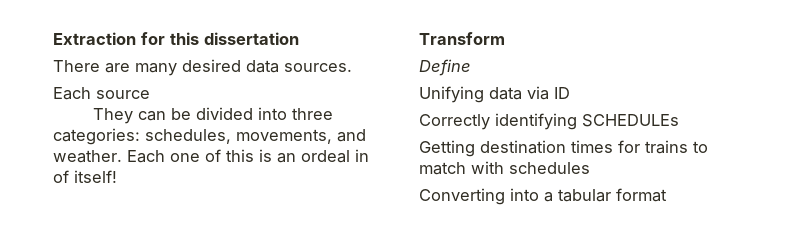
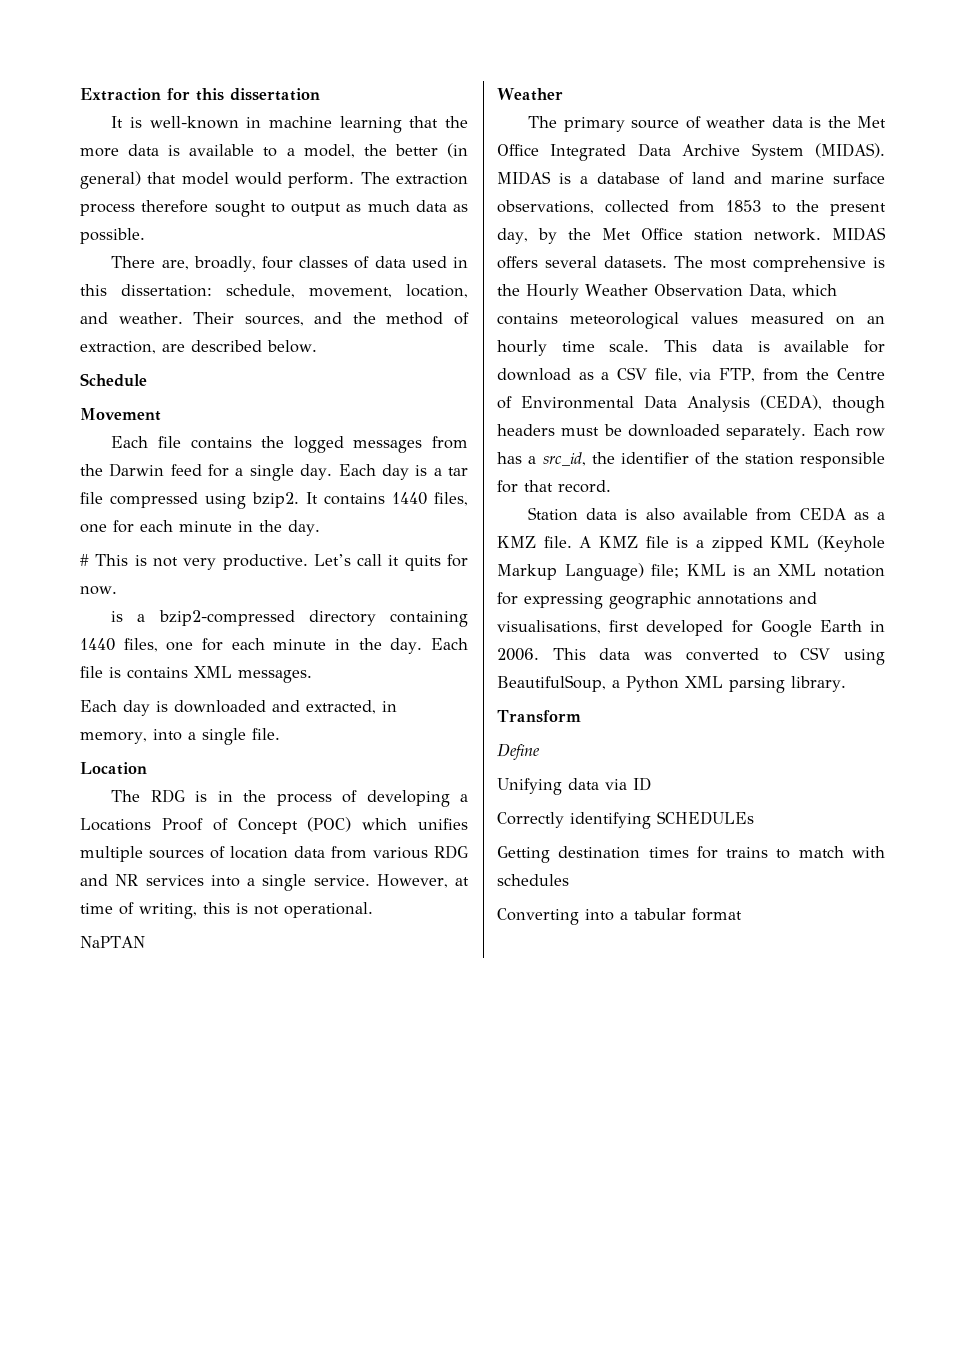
[53,59,352,76] [53,87,150,100] [92,107,333,124] [53,128,366,145] [53,149,369,163] [53,170,117,183] There are many desired data sources. // Each source // They can be divided into three categories: schedules, movements, and weather. Each one of this is an ordeal in of itself! -> [111,116,469,133] [80,143,468,158] [80,171,468,189] [80,200,468,217] [80,228,145,244] [111,256,468,272] [80,284,468,298] [80,312,470,326] [80,340,317,354] [80,373,147,387] [80,408,161,421] [111,436,468,453] [80,463,468,481] [80,492,468,509] [80,520,320,536] [80,554,469,571] [80,586,117,595] [111,610,468,627] [80,638,468,654] [80,666,312,683] [80,700,397,716] [80,728,280,745] [80,762,147,775] [111,789,468,807] [80,817,468,834] [80,845,468,862] [80,874,469,891] [80,902,373,919] [80,936,145,948] [497,88,563,101] [528,116,886,132] [497,143,885,161] [497,171,885,185] [497,200,886,216] [497,227,886,244] [497,256,885,272] [497,283,837,300] [497,312,885,329] [497,340,885,356] [497,367,885,382] [497,395,885,413] [497,424,885,440] [497,452,885,468] [497,480,611,493] [528,507,885,521] [497,535,885,552] [497,563,885,581] [497,592,817,609] [497,620,885,637] [497,647,885,665] [497,675,846,693] It is well-known in machine learning that the more data is available to a model, the better (in general) that model would perform. The extraction process therefore sought to output as much data as possible. // There are, broadly, four classes of data used in this dissertation: schedule, movement, location, and weather. Their sources, and the method of extraction, are described below. // Schedule // Movement // Each file contains the logged messages from the Darwin feed for a single day. Each day is a tar file compressed using bzip2. It contains 1440 files, one for each minute in the day. // # This is not very productive. Let’s call it quits for now. // is a bzip2-compressed directory containing 1440 files, one for each minute in the day. Each file is contains XML messages. // Each day is downloaded and extracted, in memory, into a single file. // Location // The RDG is in the process of developing a Locations Proof of Concept (POC) which unifies multiple sources of location data from various RDG and NR services into a single service. However, at time of writing, this is not operational. // NaPTAN // Weather // The primary source of weather data is the Met Office Integrated Data Archive System (MIDAS). MIDAS is a database of land and marine surface observations, collected from 1853 to the present day, by the Met Office station network. MIDAS offers several datasets. The most comprehensive is the Hourly Weather Observation Data, which contains meteorological values measured on an hourly time scale. This data is available for download as a CSV file, via FTP, from the Centre of Environmental Data Analysis (CEDA), though headers must be downloaded separately. Each row has a src_id, the identifier of the station responsible for that record. // Station data is also available from CEDA as a KMZ file. A KMZ file is a zipped KML (Keyhole Markup Language) file; KML is an XML notation for expressing geographic annotations and visualisations, first developed for Google Earth in 2006. This data was converted to CSV using BeautifulSoup, a Python XML parsing library.

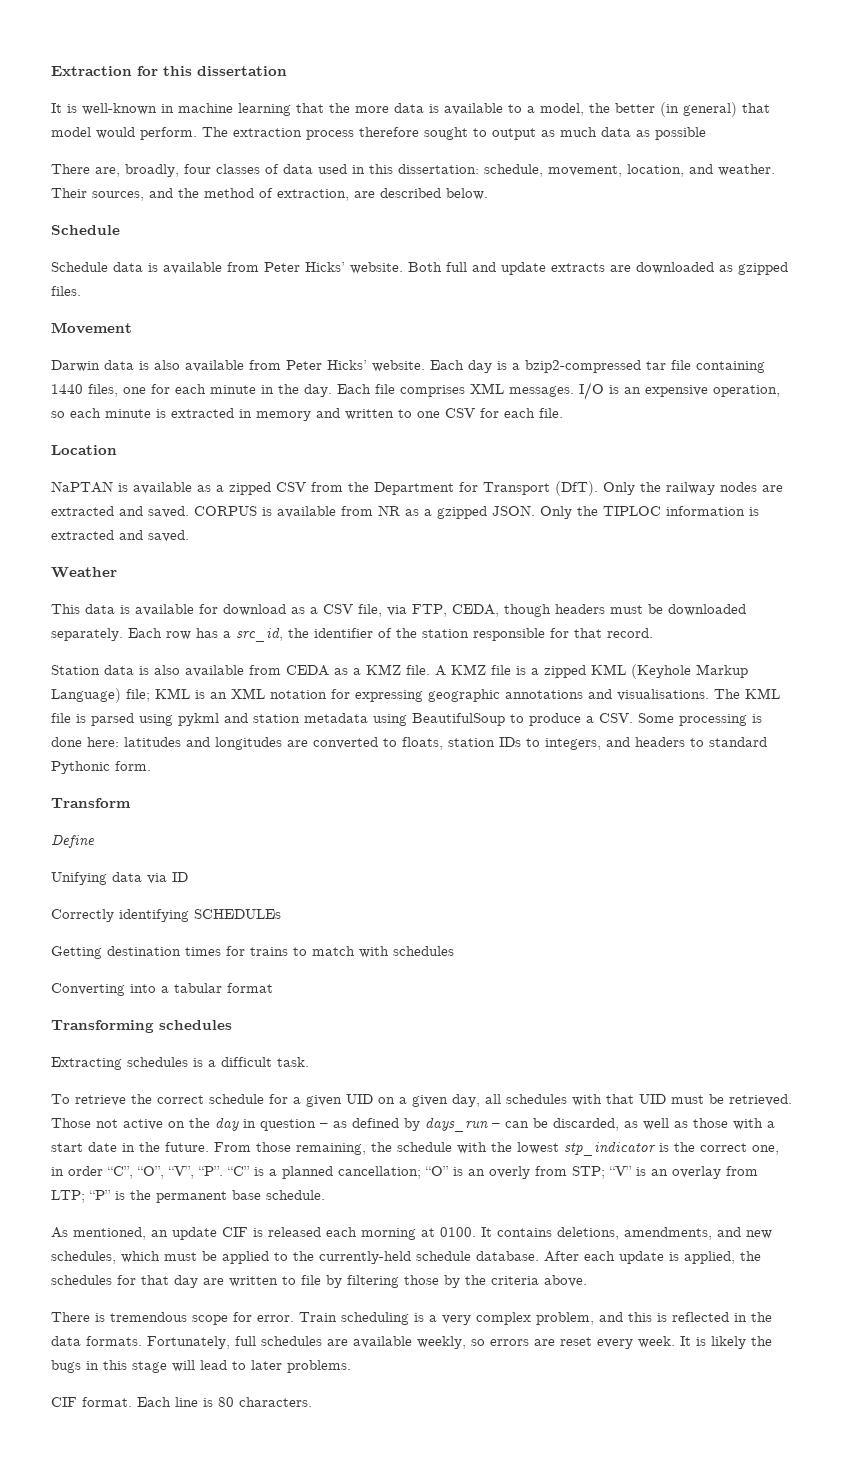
[80,228,145,244] possible. -> [655,127,706,140] possible
[80,408,161,421] [111,436,468,453] [80,463,333,481] Movement // Each file contains the logged messages from the Darwin feed for a single day. -> [51,262,788,275] [51,286,81,296] [51,322,132,334] [51,360,425,372] Schedule data is available from Peter Hicks’ website. Both full and update extracts are downloaded as gzipped files. // Movement // Darwin data is also available from Peter Hicks’ website.
(442, 472) none -> [525,360,641,373] bzip2-compressed
[110,492,468,509] [80,520,320,536] [80,554,469,571] [80,586,117,595] [111,610,376,626] compressed using bzip2. It contains 1440 files, one for each minute in the day. // # This is not very productive. Let’s call it quits for now. // is a bzip2-compressed directory -> (691, 365) none
[109,667,188,679] is contains -> [400,385,465,397] comprises
[80,700,397,716] [80,728,280,745] [80,762,147,775] [111,789,468,807] [80,817,468,834] [80,845,468,862] [80,874,469,891] [80,902,373,919] [80,936,145,948] [497,88,563,101] [528,116,886,132] [497,143,885,161] [497,171,885,185] [497,200,886,216] [497,227,886,244] [497,256,885,272] [497,283,837,300] [497,312,885,329] [497,340,650,356] // Each day is downloaded and extracted, in memory, into a single file. // Location // The RDG is in the process of developing a Locations Proof of Concept (POC) which unifies multiple sources of location data from various RDG and NR services into a single service. However, at time of writing, this is not operational. // NaPTAN // Weather // The primary source of weather data is the Met Office Integrated Data Archive System (MIDAS). MIDAS is a database of land and marine surface observations, collected from 1853 to the present day, by the Met Office station network. MIDAS offers several datasets. The most comprehensive is the Hourly Weather Observation Data, which contains meteorological values measured on an hourly time scale. -> [579,382,780,400] [51,408,563,421] [51,445,117,455] [51,481,783,496] [51,505,759,519] [51,530,189,542] [51,567,117,578] I/O is an expensive operation, so each minute is extracted in memory and written to one CSV for each file. // Location // NaPTAN is available as a zipped CSV from the Department for Transport (DfT). Only the railway nodes are extracted and saved. CORPUS is available from NR as a gzipped JSON. Only the TIPLOC information is extracted and saved. // Weather //
[762,368,885,381] [497,395,822,412] from the Centre of Environmental Data Analysis (CEDA), -> [452,604,499,617] CEDA,
[497,620,885,637] [497,647,885,665] [497,675,846,693] visualisations, first developed for Google Earth in 2006. This data was converted to CSV using BeautifulSoup, a Python XML parsing library. -> [617,688,780,701] [51,713,762,726] [51,737,767,750] [51,761,151,774] visualisations. The KML file is parsed using pykml and station metadata using BeautifulSoup to produce a CSV. Some processing is done here: latitudes and longitudes are converted to floats, station IDs to integers, and headers to standard Pythonic form.
(742, 914) none -> [51,1020,232,1033] [51,1057,309,1070] [51,1094,792,1107] [51,1117,775,1132] [51,1141,779,1156] [51,1166,758,1179] [51,1190,325,1203] [51,1227,772,1240] [51,1251,761,1264] [51,1275,587,1288] [51,1312,772,1325] [51,1336,772,1349] [51,1360,351,1373] [51,1397,312,1407] // Transforming schedules // Extracting schedules is a difficult task. // To retrieve the correct schedule for a given UID on a given day, all schedules with that UID must be retrieved. Those not active on the day in question – as defined by days_run – can be discarded, as well as those with a start date in the future. From those remaining, the schedule with the lowest stp_indicator is the correct one, in order “C”, “O”, “V”, “P”. “C” is a planned cancellation; “O” is an overly from STP; “V” is an overlay from LTP; “P” is the permanent base schedule. // As mentioned, an update CIF is released each morning at 0100. It contains deletions, amendments, and new schedules, which must be applied to the currently-held schedule database. After each update is applied, the schedules for that day are written to file by filtering those by the criteria above. // There is tremendous scope for error. Train scheduling is a very complex problem, and this is reflected in the data formats. Fortunately, full schedules are available weekly, so errors are reset every week. It is likely the bugs in this stage will lead to later problems. // CIF format. Each line is 80 characters.

